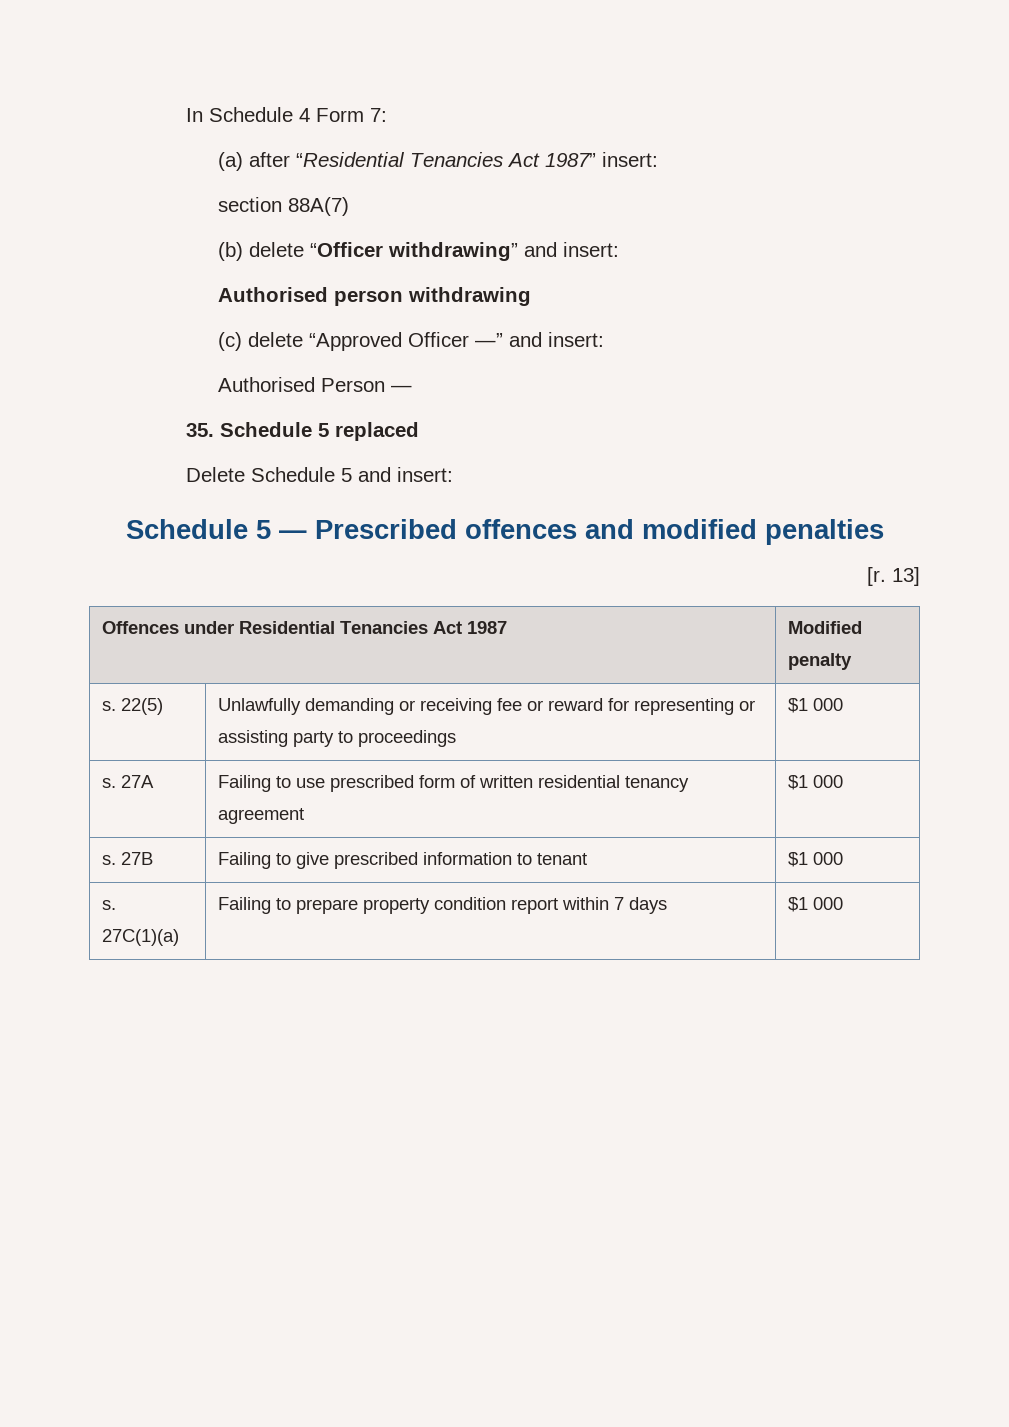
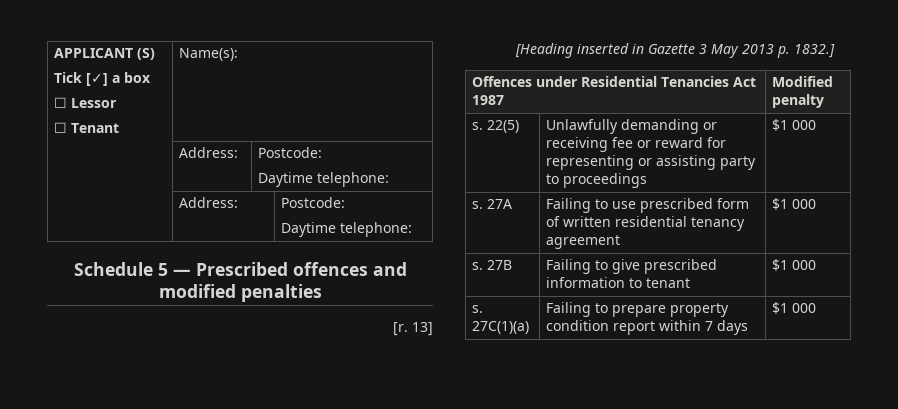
[185,107,387,122] [218,152,659,171] [218,197,350,216] [218,242,620,261] [218,287,532,306] [218,332,605,351] [218,377,413,392] [185,422,419,441] [185,467,453,482] In Schedule 4 Form 7: // (a) after “Residential Tenancies Act 1987” insert: // section 88A(7) // (b) delete “Officer withdrawing” and insert: // Authorised person withdrawing // (c) delete “Approved Officer —” and insert: // Authorised Person — // 35. Schedule 5 replaced // Delete Schedule 5 and insert: -> [53,48,155,60] [53,72,151,86] [53,97,117,108] [53,122,119,133] [178,48,238,61] [178,147,238,158] [257,147,322,158] [257,172,389,187] [178,197,238,208] [280,197,345,208] [280,222,412,237] APPLICANT (S) // Tick [✓] a box // ☐ Lessor // ☐ Tenant | Name(s): // | Address: | Postcode: // Daytime telephone: // | Address: | Postcode: // Daytime telephone:
(920, 576) none -> [514,43,835,58] // [Heading inserted in Gazette 3 May 2013 p. 1832.]

